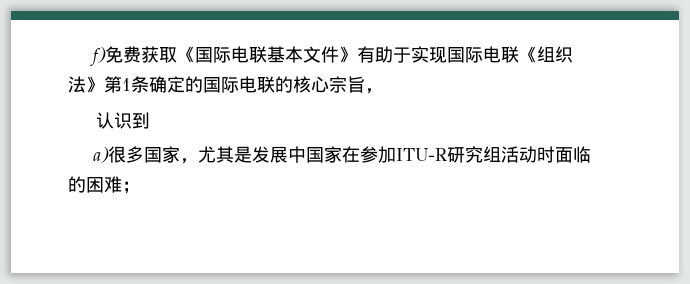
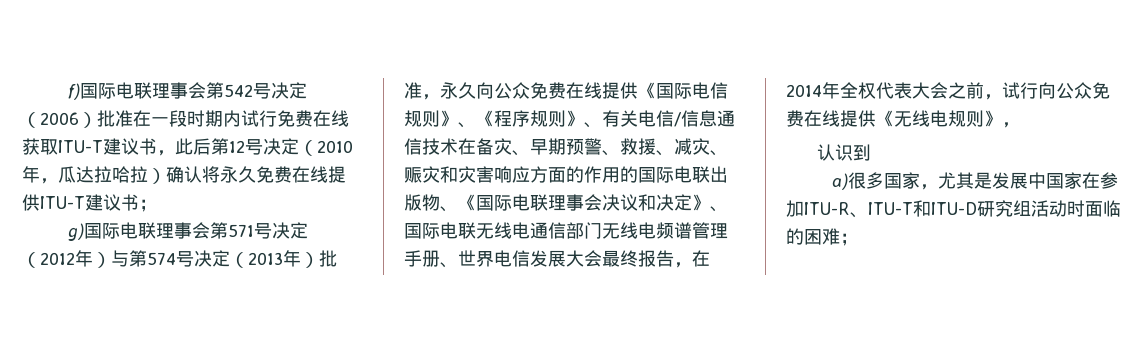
[104,46,573,63] [68,76,365,93] 免费获取《国际电联基本文件》有助于实现国际电联《组织法》第1条确定的国际电联的核心宗旨 -> [80,82,308,99] [22,110,349,128] [22,138,353,156] [22,166,346,184] [22,194,157,212] [68,222,309,241] [22,250,337,268] [404,82,728,100] [404,110,735,128] [404,138,728,156] [404,166,728,183] [404,194,728,212] [404,222,728,239] [404,250,710,268] [786,82,1110,100] [786,110,1002,127] 国际电联理事会第542号决定（2006）批准在一段时期内试行免费在线获取ITU-T建议书，此后第12号决定（2010年，瓜达拉哈拉）确认将永久免费在线提供ITU-T建议书； // g)国际电联理事会第571号决定（2012年）与第574号决定（2013年）批准，永久向公众免费在线提供《国际电信规则》、《程序规则》、有关电信/信息通信技术在备灾、早期预警、救援、减灾、赈灾和灾害响应方面的作用的国际电联出版物、《国际电联理事会决议和决定》、国际电联无线电通信部门无线电频谱管理手册、世界电信发展大会最终报告，在2014年全权代表大会之前，试行向公众免费在线提供《无线电规则》
(447, 154) none -> [850,200,977,218] 、ITU-T和ITU-D

